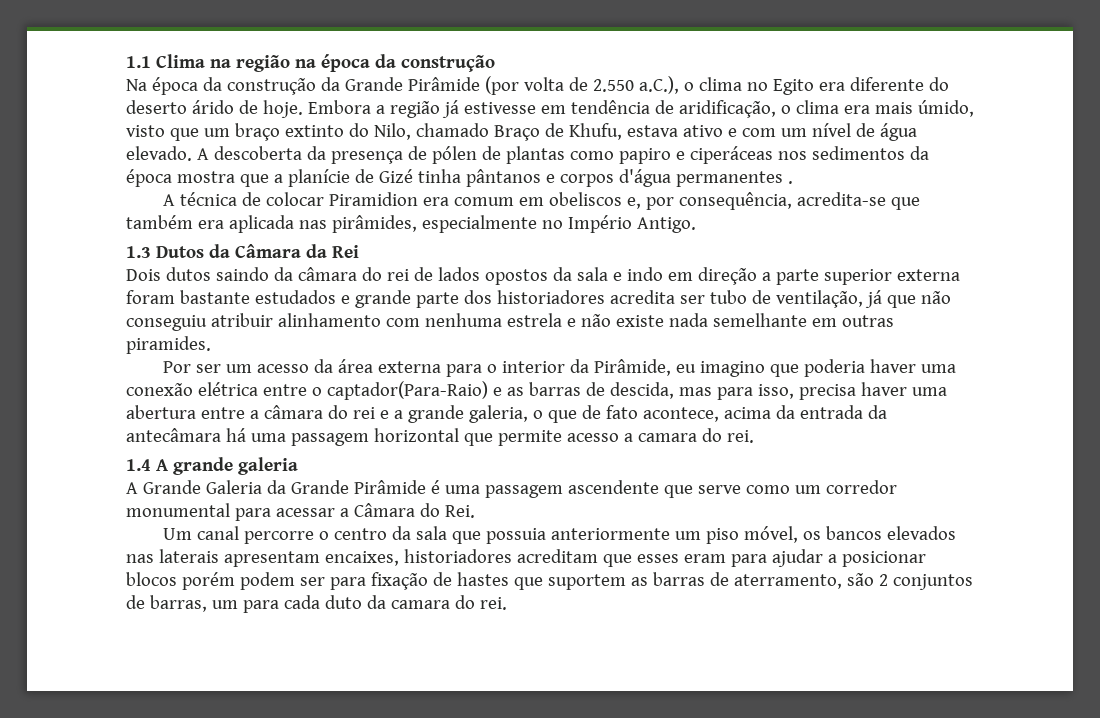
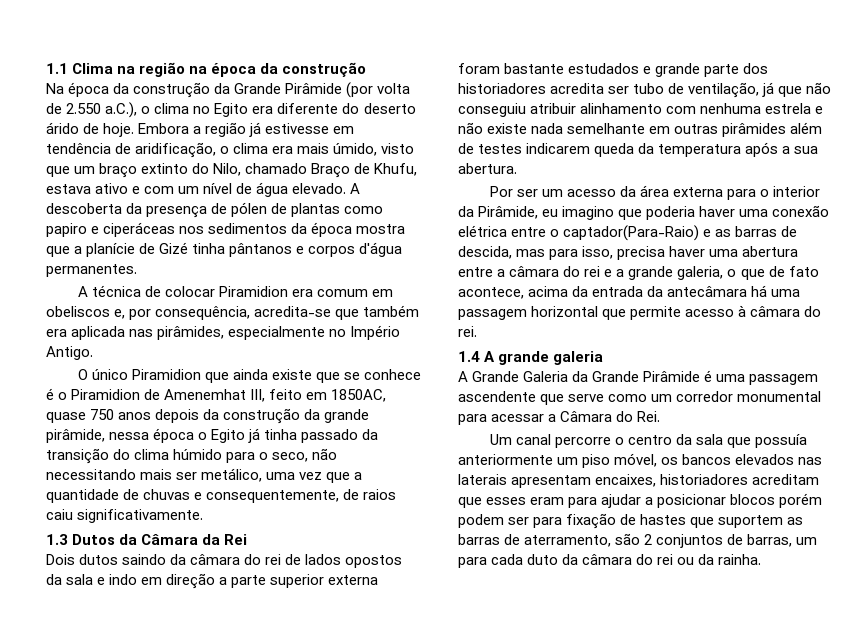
[675,171,793,187] permanentes . -> [46,264,137,277] permanentes.
(696, 225) none -> [77,369,422,383] [46,388,387,402] [46,408,370,424] [46,428,379,443] [46,448,338,464] [46,468,363,483] [46,489,397,503] [46,509,204,523] // O único Piramidion que ainda existe que se conhece é o Piramidion de Amenemhat III, feito em 1850AC, quase 750 anos depois da construção da grande pirâmide, nessa época o Egito já tinha passado da transição do clima húmido para o seco, não necessitando mais ser metálico, uma vez que a quantidade de chuvas e consequentemente, de raios caiu significativamente.
[126,336,211,354] piramides. -> [722,122,823,137] [458,142,819,157] [458,163,517,174] pirâmides além de testes indicarem queda da temperatura após a sua abertura.
[623,433,697,442] a camara -> [738,305,801,317] à câmara
[485,528,546,544] possuia -> [755,434,808,448] possuía
[390,595,507,610] camara do rei. -> [582,554,762,565] câmara do rei ou da rainha.

